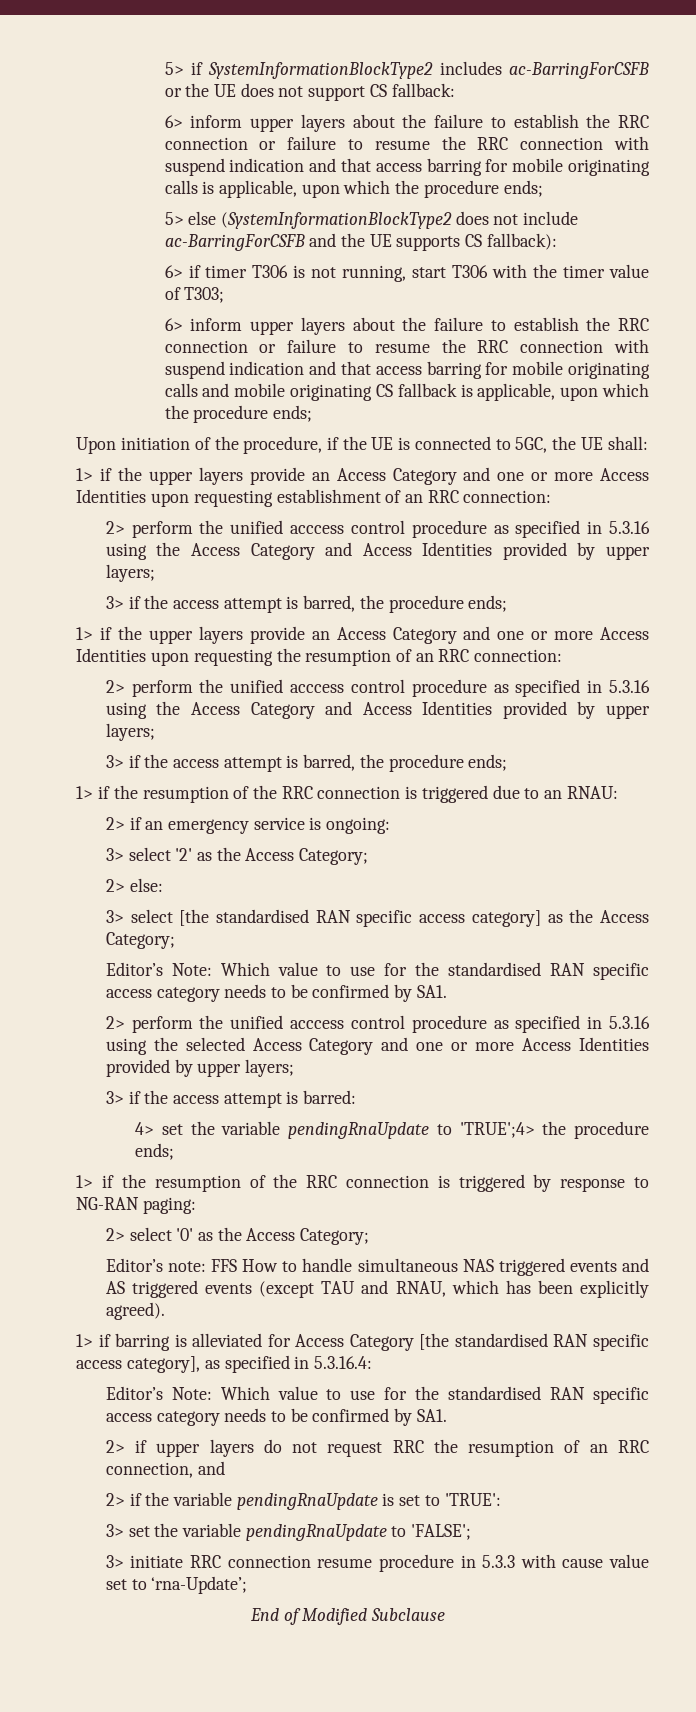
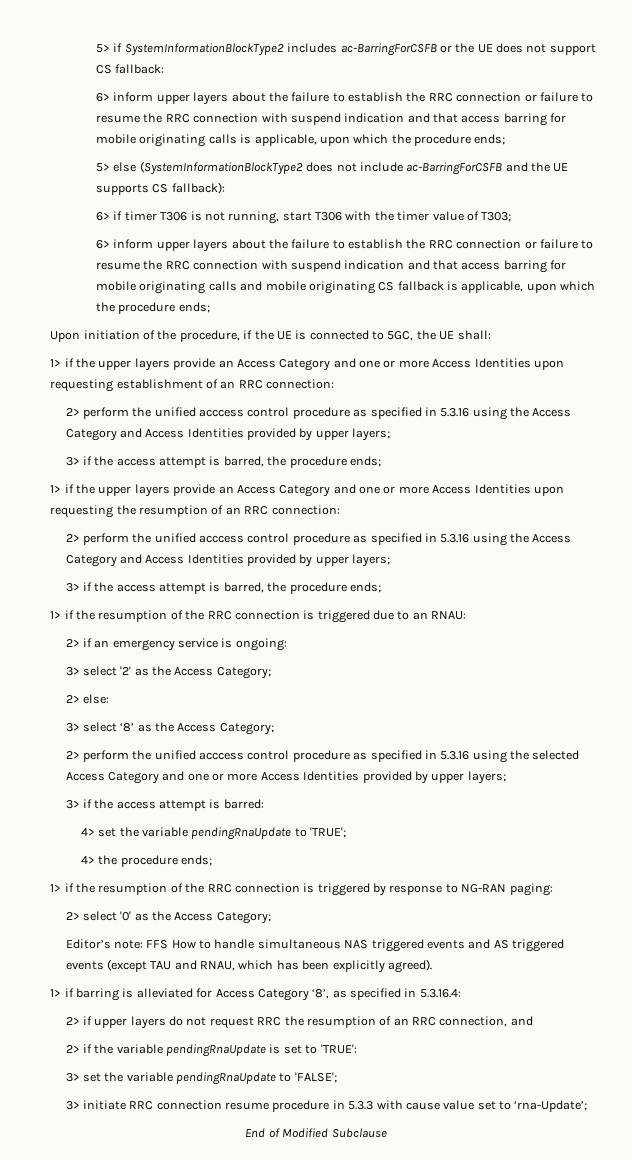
[179,909,650,927] [105,932,175,949] [105,962,649,980] [105,984,447,1002] [the standardised RAN specific access category] as the Access Category; // Editor’s Note: Which value to use for the standardised RAN specific access category needs to be confirmed by SA1. -> [120,722,274,735] ‘8’ as the Access Category;
[459,1122,535,1138] 'TRUE';4> -> [310,827,347,838] [80,856,95,864] 'TRUE'; // 4>
[419,1333,649,1351] [76,1355,373,1373] [105,1386,649,1404] [105,1408,447,1426] [the standardised RAN specific access category], as specified in 5.3.16.4: // Editor’s Note: Which value to use for the standardised RAN specific access category needs to be confirmed by SA1. -> [312,988,461,1000] ‘8’, as specified in 5.3.16.4:

